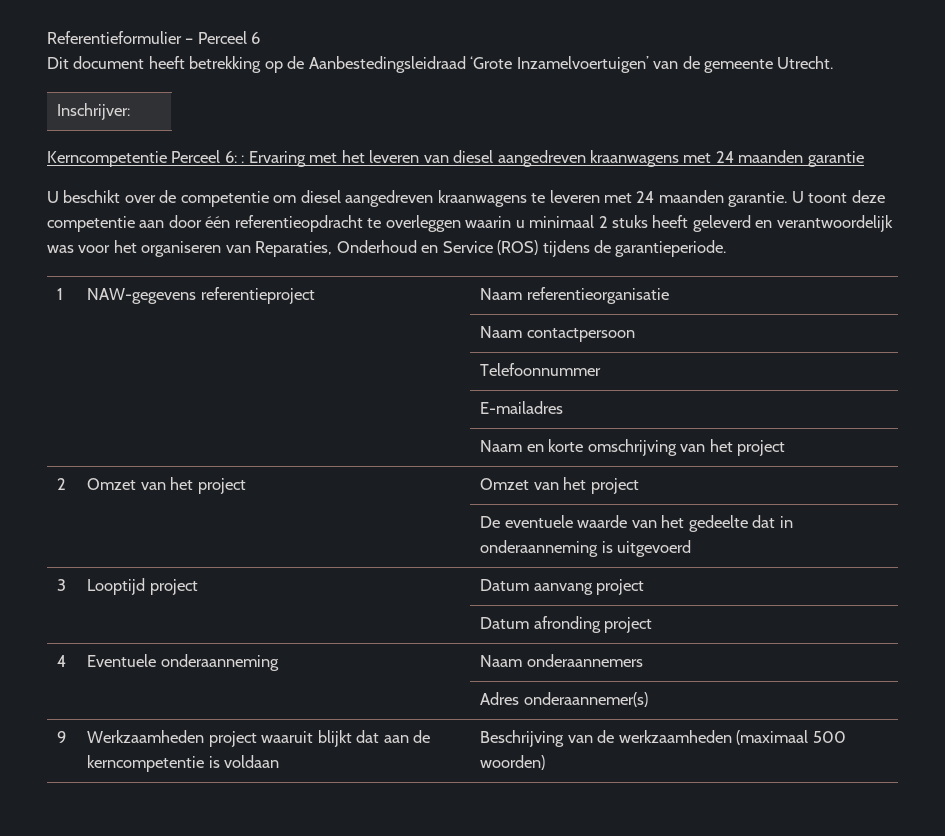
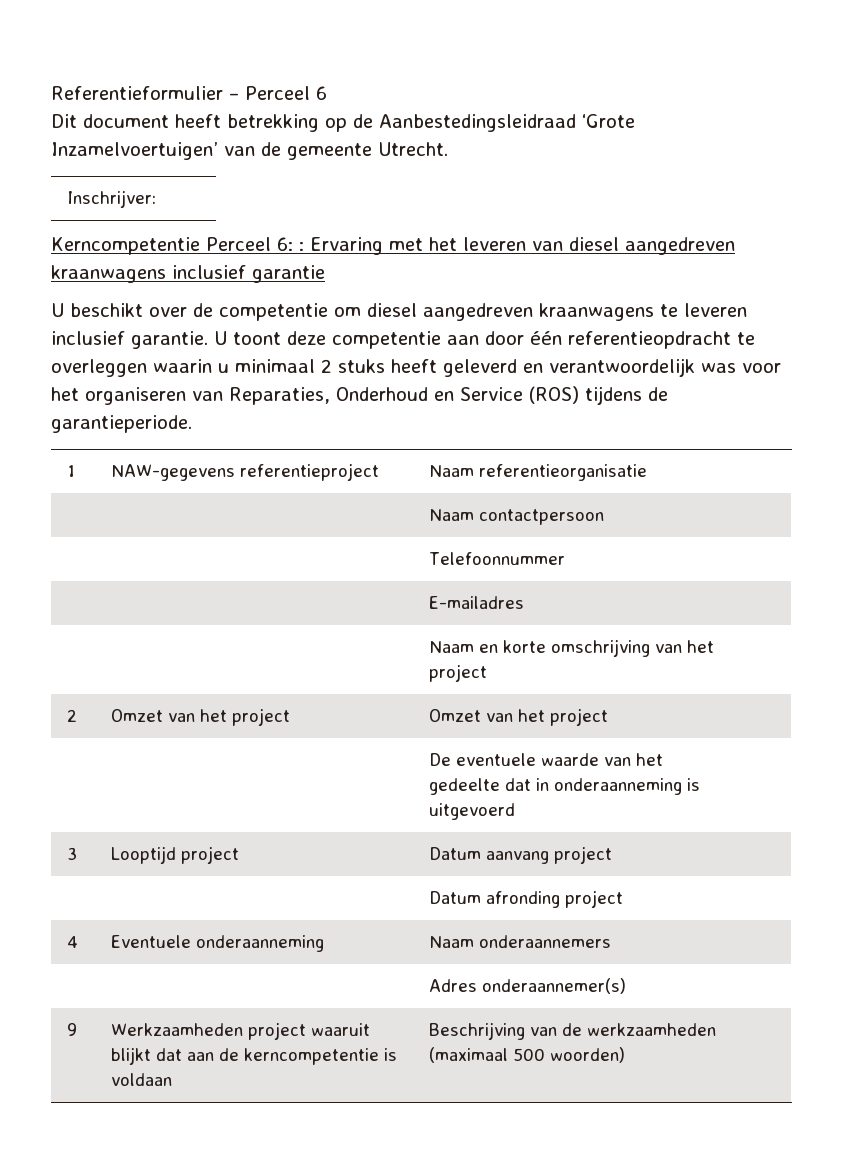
[683,150,804,163] met 24 maanden -> [172,265,246,279] inclusief
[604,190,724,203] met 24 maanden -> [51,331,125,345] inclusief

